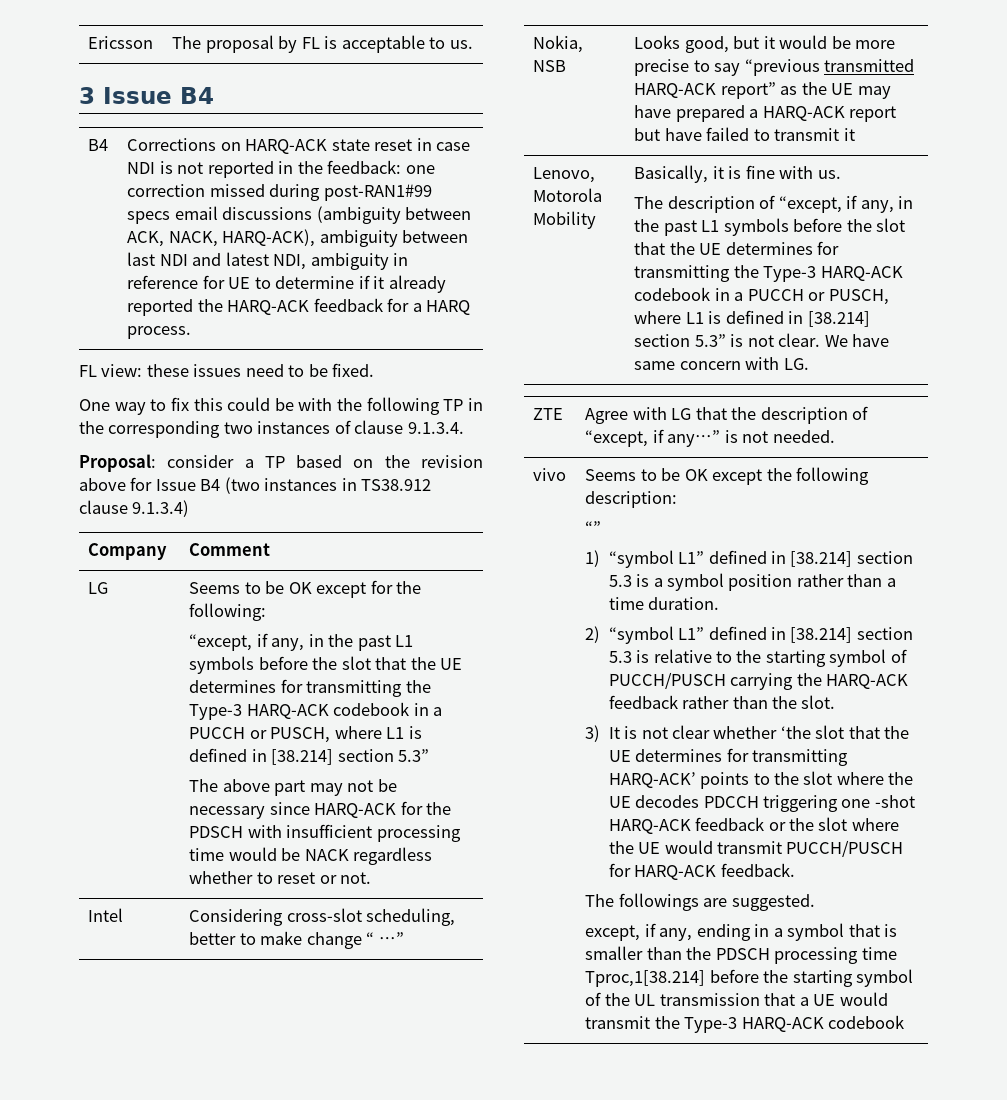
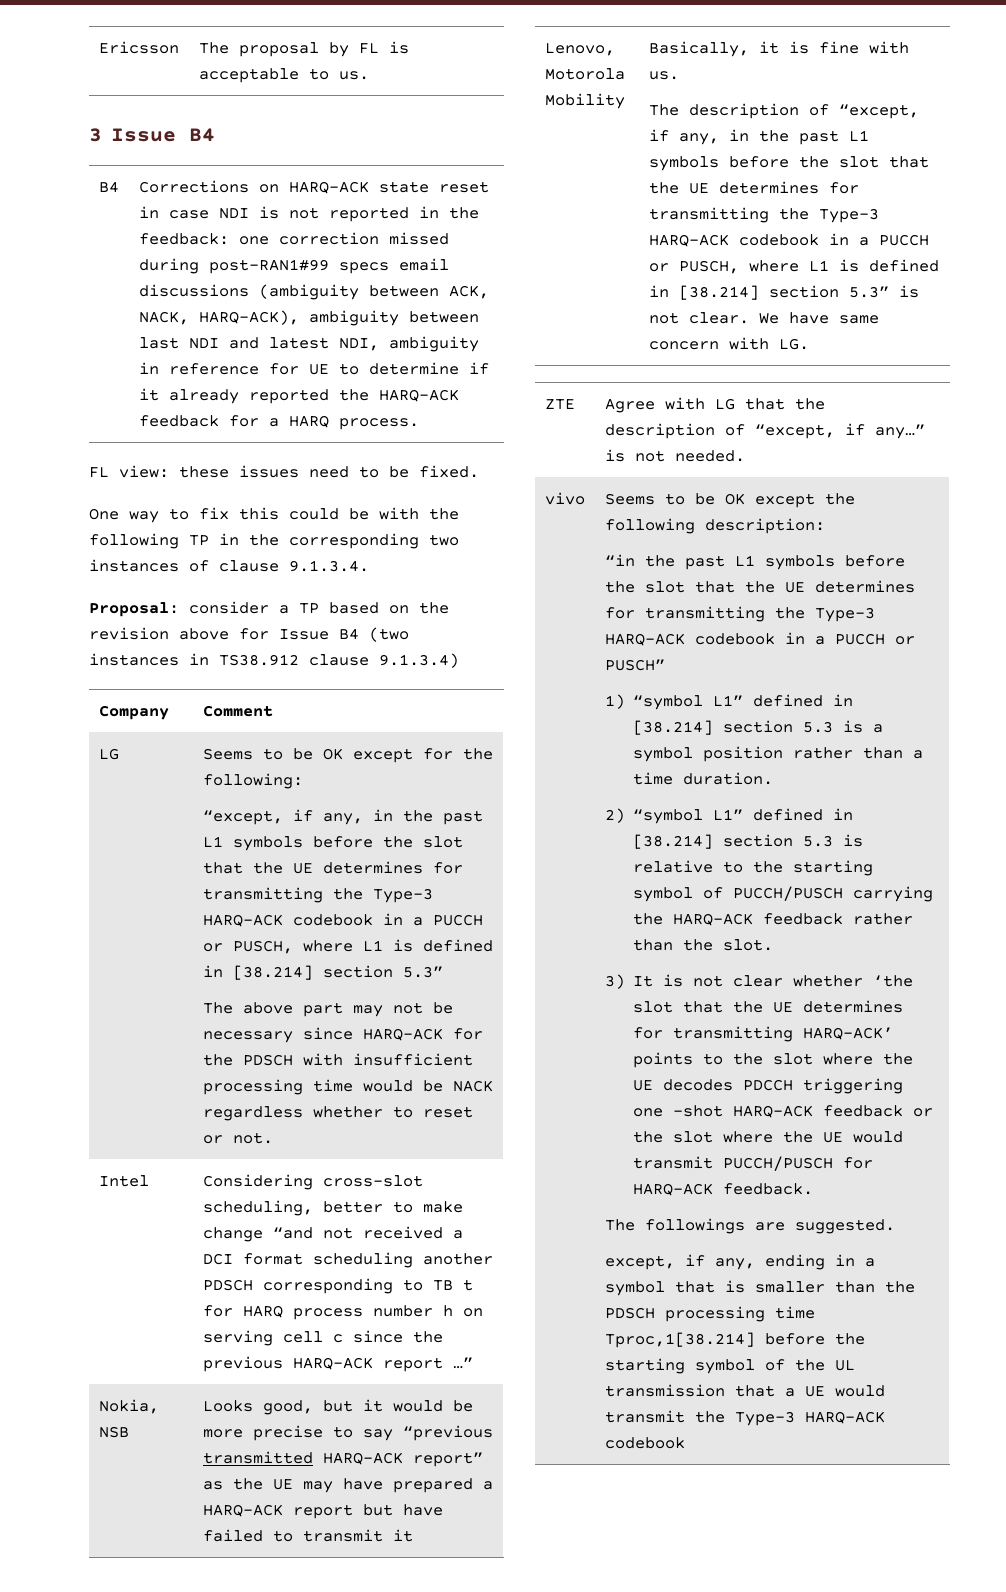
[366,932,375,945] “ -> [272,1226,463,1239] [202,1252,493,1268] [202,1278,473,1294] [202,1305,483,1320] [202,1330,443,1346] [202,1356,443,1372] “and not received a DCI format scheduling another PDSCH corresponding to TB t for HARQ process number h on serving cell c since the previous HARQ-ACK report
[585,521,602,534] “” -> [604,554,905,570] [604,580,915,593] [604,606,875,622] [604,632,915,646] [604,659,665,671] “in the past L1 symbols before the slot that the UE determines for transmitting the Type-3 HARQ-ACK codebook in a PUCCH or PUSCH”

